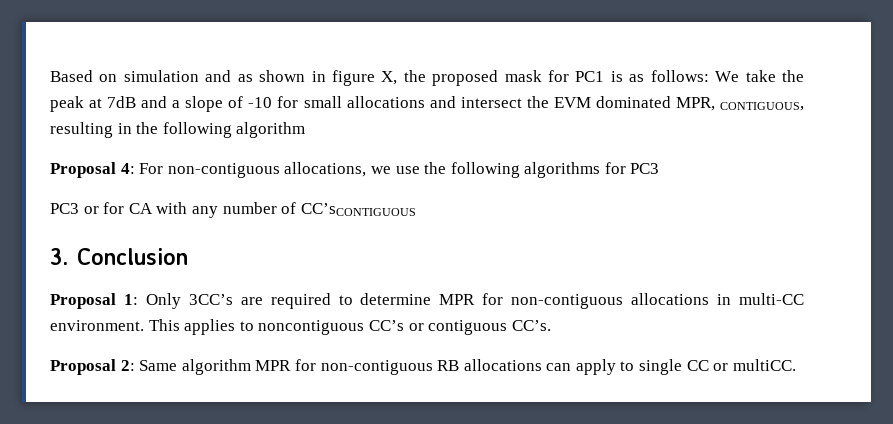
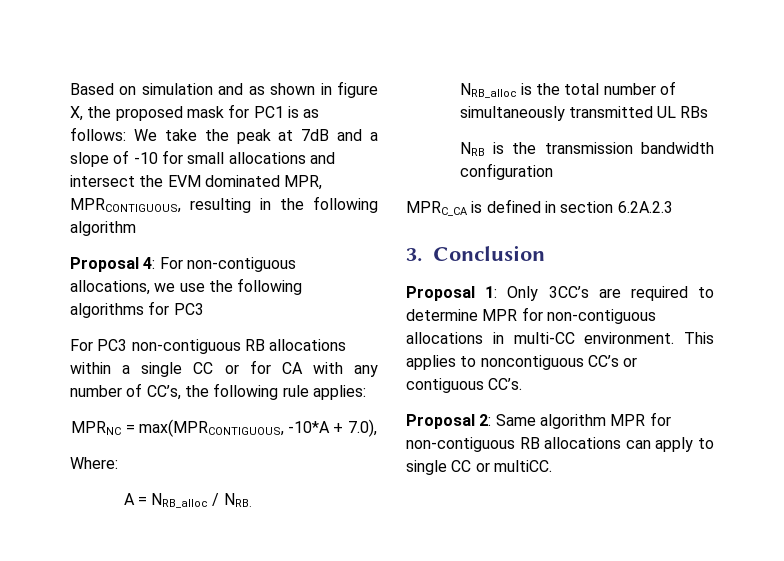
[719,102,804,111] CONTIGUOUS, -> [70,198,181,213] MPRCONTIGUOUS,
[50,203,79,214] PC3 -> [70,339,347,354] [70,362,214,377] For PC3 non-contiguous RB allocations within a single CC
[300,203,416,216] CC’sCONTIGUOUS -> [146,383,366,400] [71,419,377,437] [70,457,118,469] [123,493,252,508] [459,81,677,98] [459,106,709,121] [459,142,714,156] [459,163,553,180] [406,199,673,216] CC’s, the following rule applies: // MPRNC = max(MPRCONTIGUOUS, -10*A + 7.0), // Where: // A = NRB_alloc / NRB. // NRB_alloc is the total number of simultaneously transmitted UL RBs // NRB is the transmission bandwidth configuration // MPRC_CA is defined in section 6.2A.2.3

